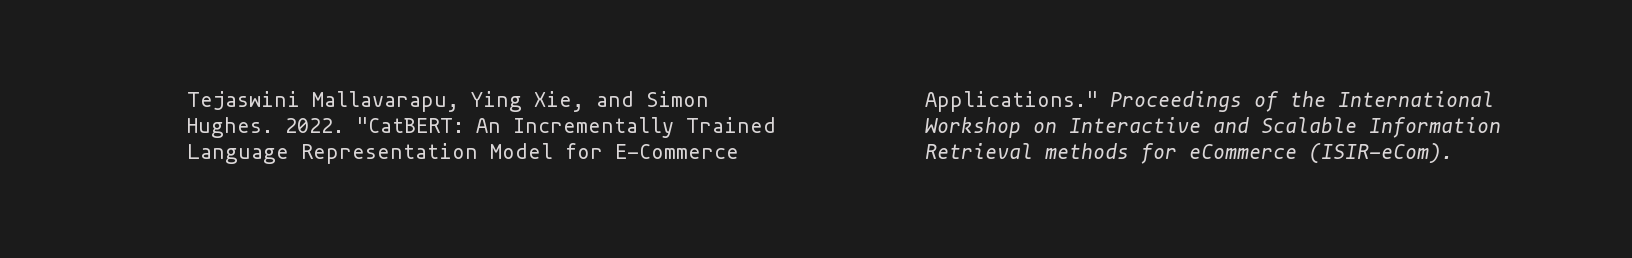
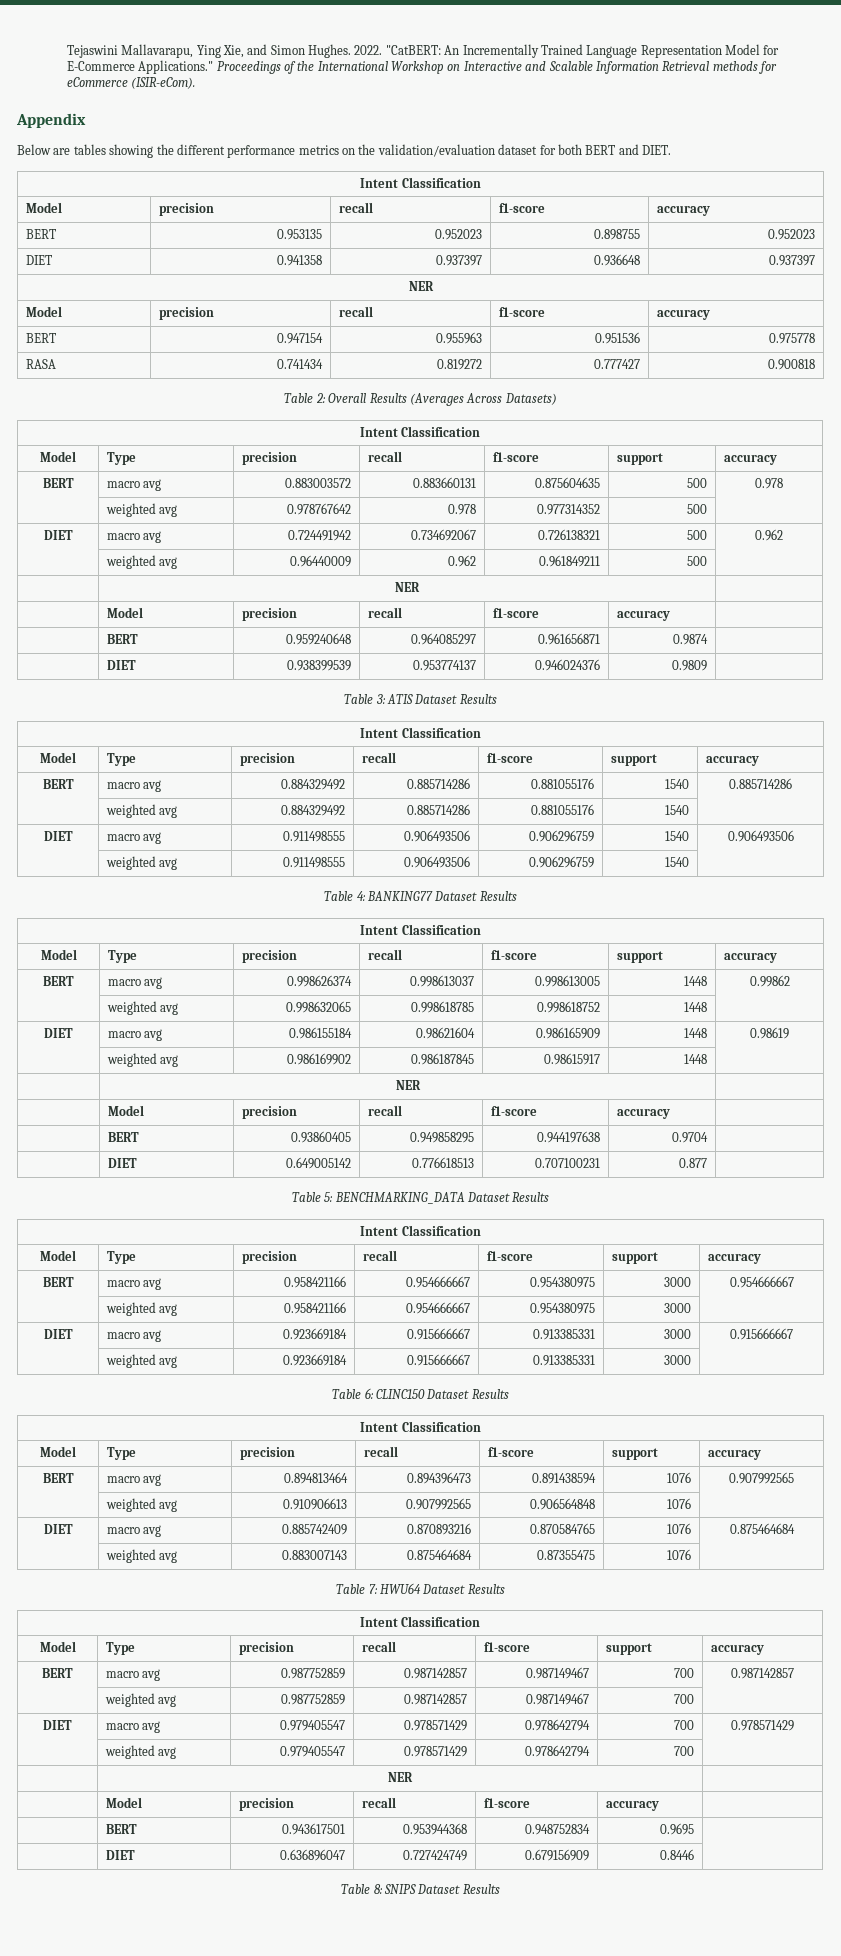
(1454, 153) none -> [16,113,86,128] [17,144,671,158] [360,177,481,188] [26,202,63,213] [159,203,215,216] [339,202,374,213] [499,203,546,213] [657,205,711,216] [26,229,57,239] [276,229,322,240] [434,229,482,240] [593,229,640,240] [767,229,815,240] [26,255,53,265] [276,255,322,266] [435,255,482,266] [593,254,640,266] [768,255,815,266] [408,281,434,291] [26,306,63,317] [159,307,215,320] [339,306,374,317] [499,307,546,317] [657,309,711,320] [26,333,57,343] [276,333,323,344] [435,332,482,344] [594,332,640,344] [768,333,815,344] [26,359,57,369] [276,359,323,369] [436,359,482,370] [593,359,640,369] [767,359,815,370] [284,393,557,406] [359,426,481,437] [40,451,76,462] [107,452,137,465] [242,452,298,465] [368,451,403,462] [493,452,540,462] [617,453,664,465] [724,454,778,465] [42,478,74,488] [107,479,162,491] [284,478,351,488] [412,477,476,488] [534,477,600,488] [686,478,707,488] [755,478,783,489] [106,503,178,517] [286,503,351,515] [447,504,476,515] [536,504,600,515] [686,504,707,514] [43,530,73,540] [107,531,162,543] [287,530,351,541] [410,529,476,541] [537,529,600,540] [686,530,707,540] [755,529,783,541] [106,555,178,569] [289,555,351,567] [447,555,476,567] [538,555,600,567] [686,556,707,566] [395,582,420,592] [107,607,144,618] [242,608,298,621] [368,607,403,618] [493,608,540,618] [617,610,671,621] [107,634,139,644] [285,633,351,645] [410,633,476,645] [537,633,600,645] [672,634,708,645] [107,660,137,670] [286,660,351,671] [412,660,476,671] [534,659,600,671] [671,660,707,671] [344,694,497,704] [360,727,481,738] [40,752,76,763] [107,753,137,766] [240,753,296,766] [362,752,397,763] [487,753,534,763] [611,754,658,766] [706,755,760,766] [42,779,74,789] [107,780,162,792] [280,779,345,790] [406,778,470,789] [530,778,594,789] [664,779,689,789] [729,778,792,789] [106,804,178,818] [280,805,345,816] [406,804,470,815] [530,804,594,815] [664,805,689,815] [43,831,73,841] [107,832,162,844] [282,831,345,842] [403,830,470,842] [528,830,594,842] [664,831,689,841] [727,830,794,842] [106,856,178,870] [282,857,345,868] [403,856,470,868] [528,856,594,868] [664,857,689,867] [324,891,517,901] [360,924,481,935] [40,949,77,960] [108,950,138,963] [242,950,298,963] [368,949,403,960] [491,950,538,960] [617,951,664,963] [724,952,778,963] [43,976,74,986] [108,977,163,989] [286,975,352,987] [409,975,474,987] [534,975,600,987] [683,976,707,986] [749,975,790,987] [107,1001,179,1015] [285,1001,351,1013] [410,1001,474,1013] [536,1001,600,1013] [683,1002,707,1012] [44,1028,73,1038] [108,1029,163,1041] [288,1027,352,1039] [415,1027,475,1039] [535,1027,600,1039] [683,1028,707,1038] [750,1027,789,1039] [107,1053,179,1067] [286,1053,351,1065] [410,1053,474,1065] [543,1053,600,1065] [683,1054,707,1064] [395,1080,421,1090] [108,1105,145,1116] [242,1106,298,1119] [368,1105,403,1116] [491,1106,538,1116] [617,1108,671,1119] [108,1132,140,1142] [290,1131,351,1143] [409,1132,474,1143] [536,1131,600,1143] [671,1132,708,1143] [108,1158,138,1168] [285,1157,351,1169] [411,1157,474,1168] [534,1158,600,1168] [678,1158,707,1168] [291,1192,550,1204] [360,1225,481,1236] [40,1250,76,1261] [107,1251,137,1264] [242,1251,298,1264] [363,1250,398,1261] [487,1251,534,1261] [612,1252,659,1264] [708,1253,762,1264] [42,1277,74,1287] [107,1278,162,1290] [283,1276,346,1288] [405,1276,470,1288] [529,1277,595,1288] [663,1277,691,1287] [729,1276,794,1288] [106,1302,178,1316] [283,1302,346,1314] [405,1302,470,1314] [529,1303,595,1314] [663,1303,691,1313] [43,1329,73,1339] [107,1330,162,1342] [282,1328,347,1340] [406,1328,470,1340] [532,1329,595,1340] [663,1329,691,1339] [730,1328,793,1340] [106,1354,178,1368] [282,1354,347,1366] [406,1354,470,1366] [532,1355,595,1366] [663,1355,691,1365] [332,1388,509,1399] [360,1421,481,1432] [40,1446,76,1457] [107,1447,137,1460] [240,1447,296,1460] [364,1446,399,1457] [488,1447,535,1457] [612,1448,659,1460] [708,1449,762,1460] [42,1473,74,1483] [107,1474,162,1486] [283,1472,348,1484] [406,1472,471,1484] [531,1473,596,1484] [666,1472,691,1483] [729,1472,794,1484] [106,1498,178,1512] [282,1498,347,1510] [405,1498,471,1510] [529,1498,595,1510] [666,1498,691,1509] [43,1524,73,1534] [107,1525,162,1537] [281,1524,347,1535] [406,1523,471,1535] [529,1523,595,1534] [666,1523,691,1534] [729,1523,795,1534] [106,1549,178,1563] [281,1550,347,1560] [406,1549,472,1560] [536,1550,595,1560] [666,1549,691,1560] [336,1583,505,1594] [359,1616,481,1627] [39,1641,76,1652] [106,1642,136,1655] [239,1642,295,1655] [362,1641,397,1652] [484,1642,531,1652] [606,1643,653,1655] [711,1644,765,1655] [42,1668,73,1678] [106,1669,161,1681] [280,1668,345,1679] [403,1668,467,1679] [525,1667,589,1679] [673,1668,694,1678] [731,1668,794,1679] [105,1693,177,1707] [280,1694,345,1705] [403,1694,467,1705] [525,1693,589,1705] [673,1694,694,1704] [43,1720,72,1730] [106,1721,161,1733] [279,1720,345,1731] [403,1720,467,1731] [524,1719,590,1731] [673,1720,694,1730] [731,1720,794,1731] [105,1745,177,1759] [279,1746,345,1757] [403,1746,467,1757] [524,1745,590,1757] [673,1746,694,1756] [388,1772,413,1782] [106,1797,143,1808] [239,1798,295,1811] [362,1797,397,1808] [484,1798,531,1808] [606,1800,660,1811] [106,1824,138,1834] [281,1823,345,1835] [402,1823,467,1835] [524,1824,590,1835] [659,1823,694,1835] [106,1850,136,1860] [279,1849,345,1861] [402,1850,467,1861] [524,1849,589,1861] [659,1849,694,1860] [341,1884,500,1894] // Appendix // Below are tables showing the different performance metrics on the validation/evaluation dataset for both BERT and DIET. // Intent Classification // Model | precision | recall | f1-score | accuracy // BERT | 0.953135 | 0.952023 | 0.898755 | 0.952023 // DIET | 0.941358 | 0.937397 | 0.936648 | 0.937397 // NER // Model | precision | recall | f1-score | accuracy // BERT | 0.947154 | 0.955963 | 0.951536 | 0.975778 // RASA | 0.741434 | 0.819272 | 0.777427 | 0.900818 // Table 2: Overall Results (Averages Across Datasets) // Intent Classification // Model | Type | precision | recall | f1-score | support | accuracy // BERT | macro avg | 0.883003572 | 0.883660131 | 0.875604635 | 500 | 0.978 // | weighted avg | 0.978767642 | 0.978 | 0.977314352 | 500 | // DIET | macro avg | 0.724491942 | 0.734692067 | 0.726138321 | 500 | 0.962 // | weighted avg | 0.96440009 | 0.962 | 0.961849211 | 500 | // | NER | // | Model | precision | recall | f1-score | accuracy | // | BERT | 0.959240648 | 0.964085297 | 0.961656871 | 0.9874 | // | DIET | 0.938399539 | 0.953774137 | 0.946024376 | 0.9809 | // Table 3: ATIS Dataset Results // Intent Classification // Model | Type | precision | recall | f1-score | support | accuracy // BERT | macro avg | 0.884329492 | 0.885714286 | 0.881055176 | 1540 | 0.885714286 // | weighted avg | 0.884329492 | 0.885714286 | 0.881055176 | 1540 | // DIET | macro avg | 0.911498555 | 0.906493506 | 0.906296759 | 1540 | 0.906493506 // | weighted avg | 0.911498555 | 0.906493506 | 0.906296759 | 1540 | // Table 4: BANKING77 Dataset Results // Intent Classification // Model | Type | precision | recall | f1-score | support | accuracy // BERT | macro avg | 0.998626374 | 0.998613037 | 0.998613005 | 1448 | 0.99862 // | weighted avg | 0.998632065 | 0.998618785 | 0.998618752 | 1448 | // DIET | macro avg | 0.986155184 | 0.98621604 | 0.986165909 | 1448 | 0.98619 // | weighted avg | 0.986169902 | 0.986187845 | 0.98615917 | 1448 | // | NER | // | Model | precision | recall | f1-score | accuracy | // | BERT | 0.93860405 | 0.949858295 | 0.944197638 | 0.9704 | // | DIET | 0.649005142 | 0.776618513 | 0.707100231 | 0.877 | // Table 5: BENCHMARKING_DATA Dataset Results // Intent Classification // Model | Type | precision | recall | f1-score | support | accuracy // BERT | macro avg | 0.958421166 | 0.954666667 | 0.954380975 | 3000 | 0.954666667 // | weighted avg | 0.958421166 | 0.954666667 | 0.954380975 | 3000 | // DIET | macro avg | 0.923669184 | 0.915666667 | 0.913385331 | 3000 | 0.915666667 // | weighted avg | 0.923669184 | 0.915666667 | 0.913385331 | 3000 | // Table 6: CLINC150 Dataset Results // Intent Classification // Model | Type | precision | recall | f1-score | support | accuracy // BERT | macro avg | 0.894813464 | 0.894396473 | 0.891438594 | 1076 | 0.907992565 // | weighted avg | 0.910906613 | 0.907992565 | 0.906564848 | 1076 | // DIET | macro avg | 0.885742409 | 0.870893216 | 0.870584765 | 1076 | 0.875464684 // | weighted avg | 0.883007143 | 0.875464684 | 0.87355475 | 1076 | // Table 7: HWU64 Dataset Results // Intent Classification // Model | Type | precision | recall | f1-score | support | accuracy // BERT | macro avg | 0.987752859 | 0.987142857 | 0.987149467 | 700 | 0.987142857 // | weighted avg | 0.987752859 | 0.987142857 | 0.987149467 | 700 | // DIET | macro avg | 0.979405547 | 0.978571429 | 0.978642794 | 700 | 0.978571429 // | weighted avg | 0.979405547 | 0.978571429 | 0.978642794 | 700 | // | NER | // | Model | precision | recall | f1-score | accuracy | // | BERT | 0.943617501 | 0.953944368 | 0.948752834 | 0.9695 | // | DIET | 0.636896047 | 0.727424749 | 0.679156909 | 0.8446 | // Table 8: SNIPS Dataset Results

